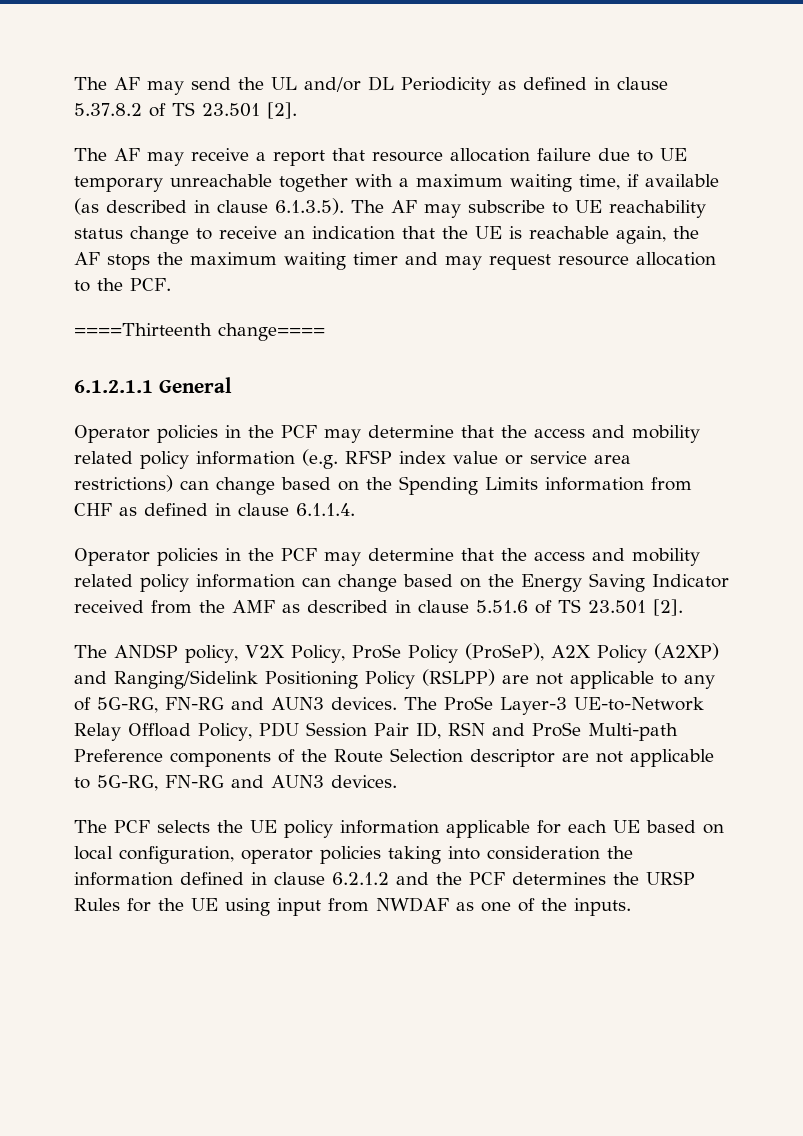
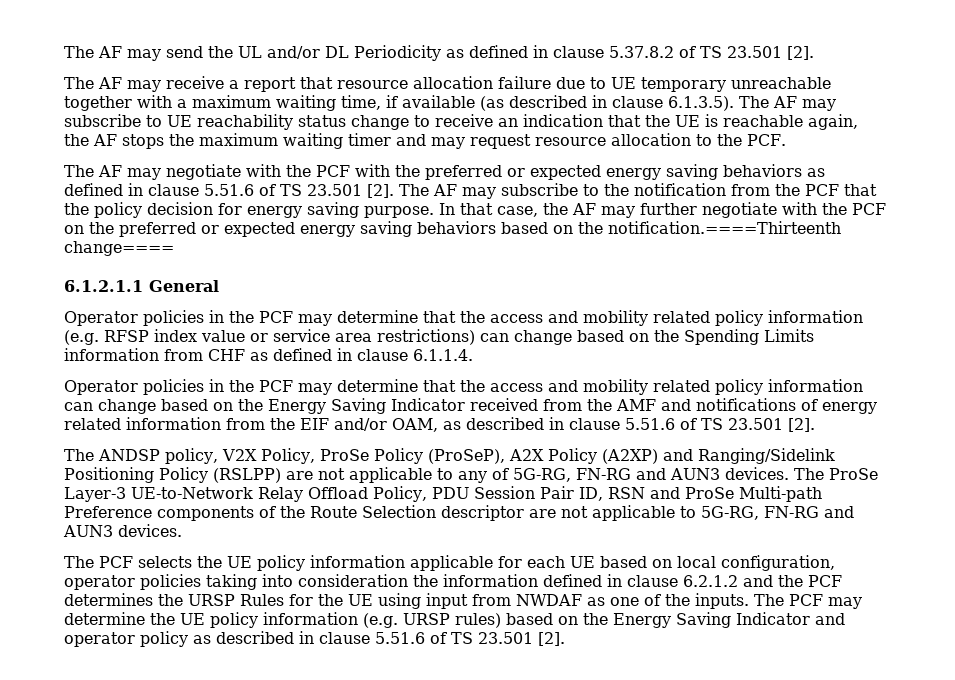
[74,323,212,336] ====Thirteenth -> [64,164,825,180] [64,183,877,199] [64,202,886,218] [64,221,841,237] The AF may negotiate with the PCF with the preferred or expected energy saving behaviors as defined in clause 5.51.6 of TS 23.501 [2]. The AF may subscribe to the notification from the PCF that the policy decision for energy saving purpose. In that case, the AF may further negotiate with the PCF on the preferred or expected energy saving behaviors based on the notification.====Thirteenth
(275, 606) none -> [661,398,877,414] [64,417,438,432] and notifications of energy related information from the EIF and/or OAM,
(631, 907) none -> [754,594,862,609] [64,612,845,628] [64,631,565,647] The PCF may determine the UE policy information (e.g. URSP rules) based on the Energy Saving Indicator and operator policy as described in clause 5.51.6 of TS 23.501 [2].

